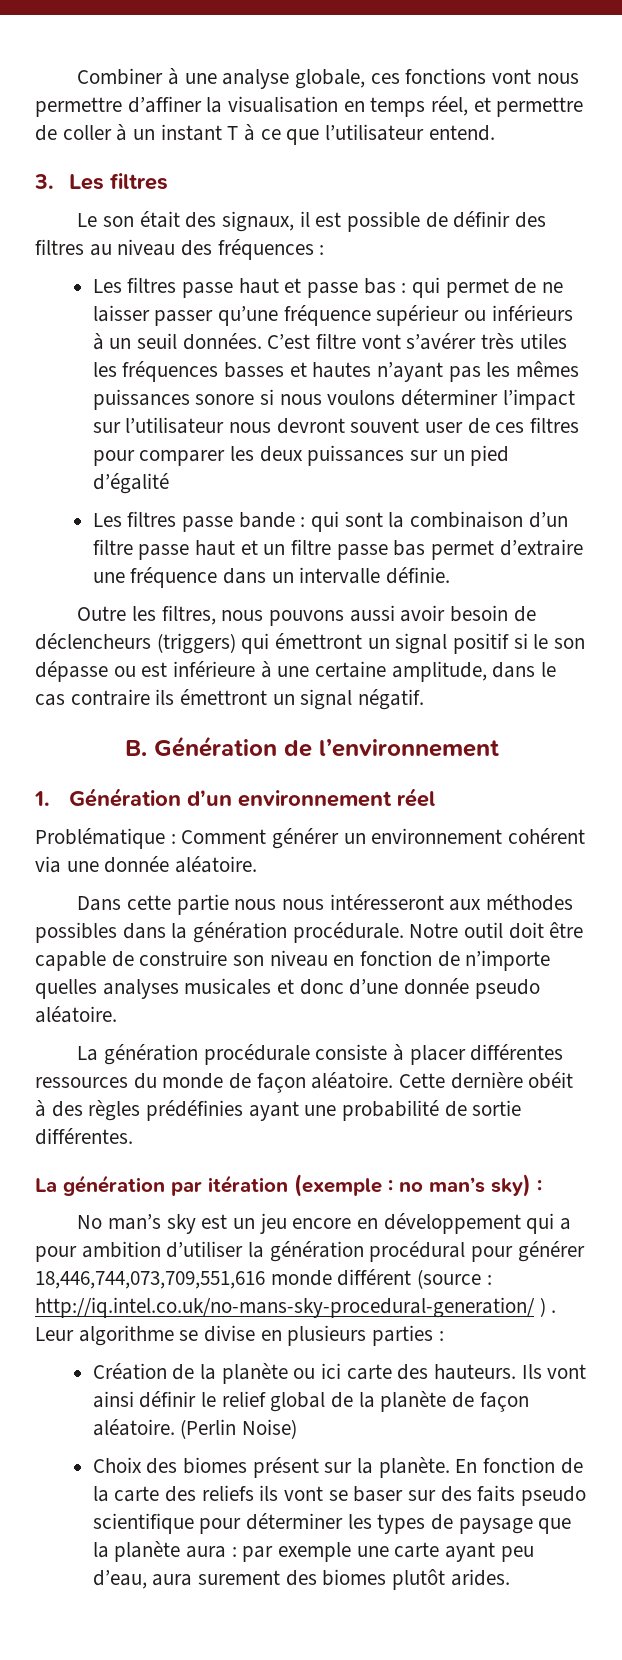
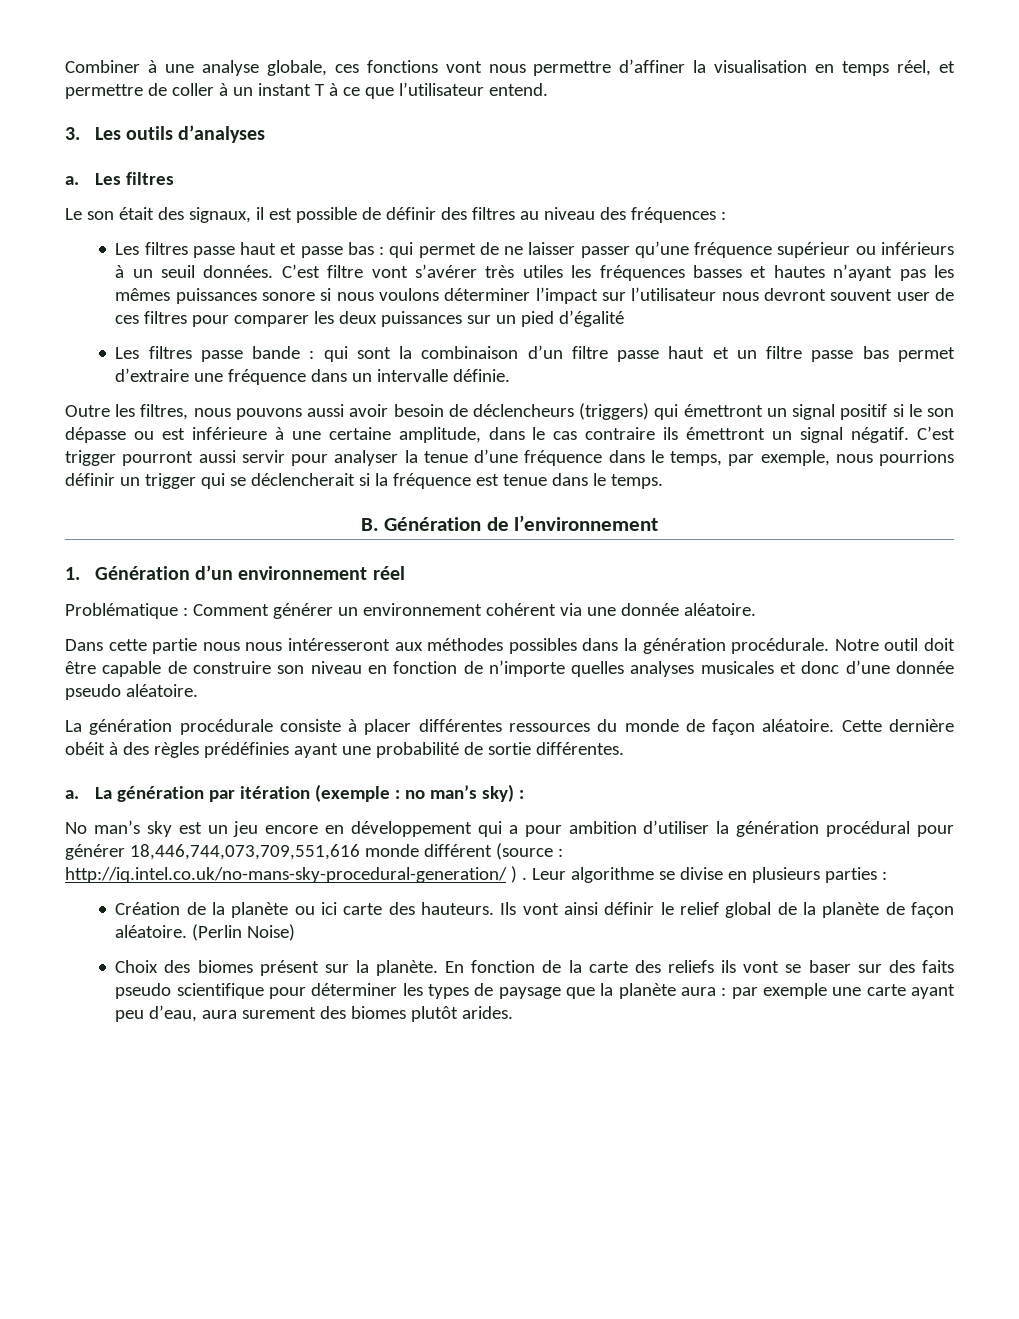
(105, 182) none -> [126,125,266,143] [65,173,121,185] outils d’analyses // a. Les
(425, 699) none -> [917,426,956,440] [65,449,954,466] [65,473,663,489] C’est trigger pourront aussi servir pour analyser la tenue d’une fréquence dans le temps, par exemple, nous pourrions définir un trigger qui se déclencherait si la fréquence est tenue dans le temps.
(133, 1136) none -> [65,790,79,799] a.

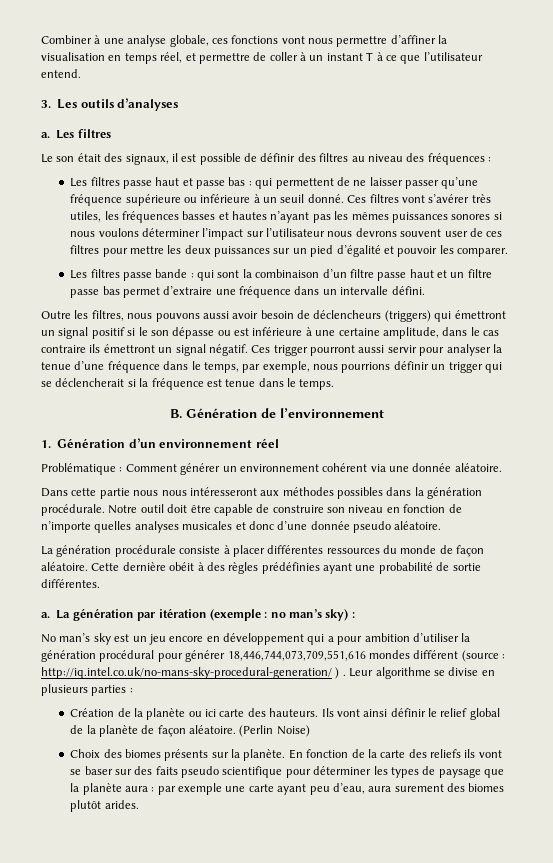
[418,243,476,258] permet -> [275,178,334,189] permettent
[777,242,955,258] [115,264,364,278] supérieur ou inférieurs à un seuil données. C’est filtre -> [125,194,399,206] supérieure ou inférieure à un seuil donné. Ces filtres
[522,265,563,278] utiles -> [70,211,102,222] utiles,
[261,292,315,301] sonore -> [451,214,491,220] sonores
[763,288,826,301] devront -> [355,228,397,237] devrons
[234,315,310,327] comparer -> [129,246,164,254] mettre
(625, 318) none -> [383,245,509,257] et pouvoir les comparer.
[453,369,511,382] définie. -> [391,286,425,295] défini.
[917,426,956,440] C’est -> [251,345,271,353] Ces
[364,844,419,857] monde -> [368,650,410,659] mondes
[259,960,319,976] présent -> [164,749,209,761] présents

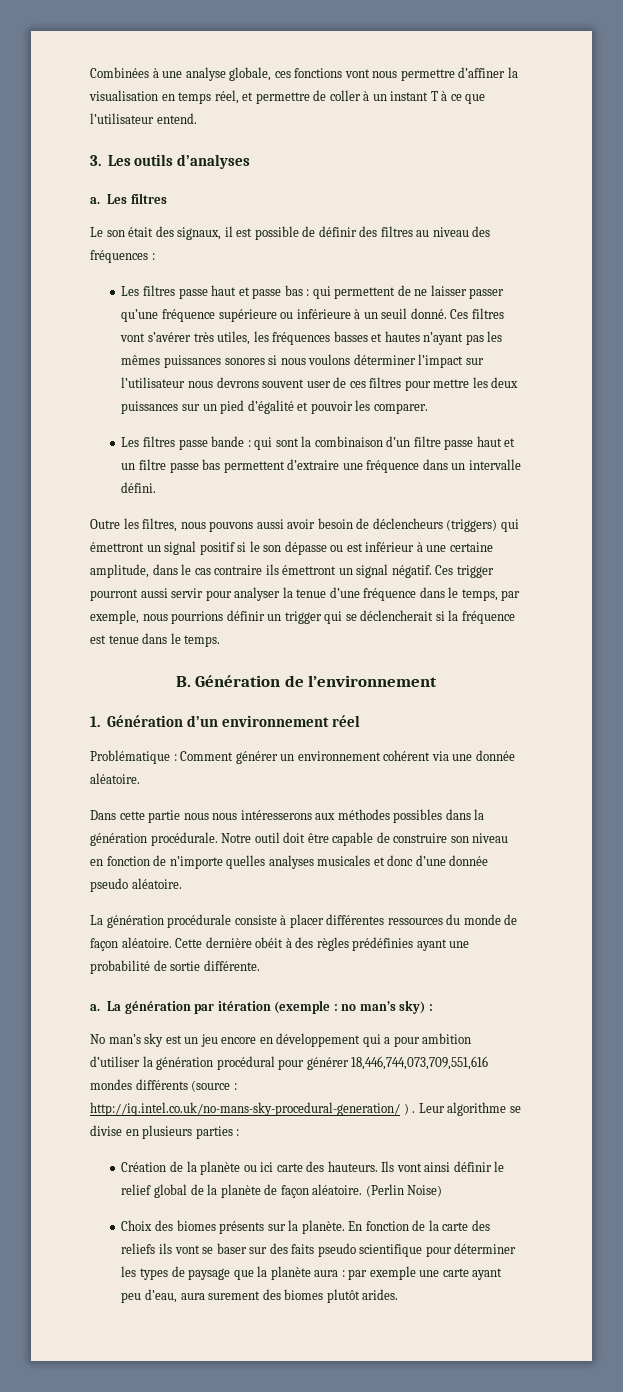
[41,35,92,44] Combiner -> [90,67,149,78] Combinées
[122,287,160,298] permet -> [223,461,285,473] permettent
[252,327,303,336] inférieure -> [365,542,415,552] inférieur
[189,487,257,496] intéresseront -> [240,810,312,820] intéresserons
[41,579,100,588] différentes. -> [203,960,260,971] différente.
[413,650,459,659] différent -> [135,1079,188,1090] différents

